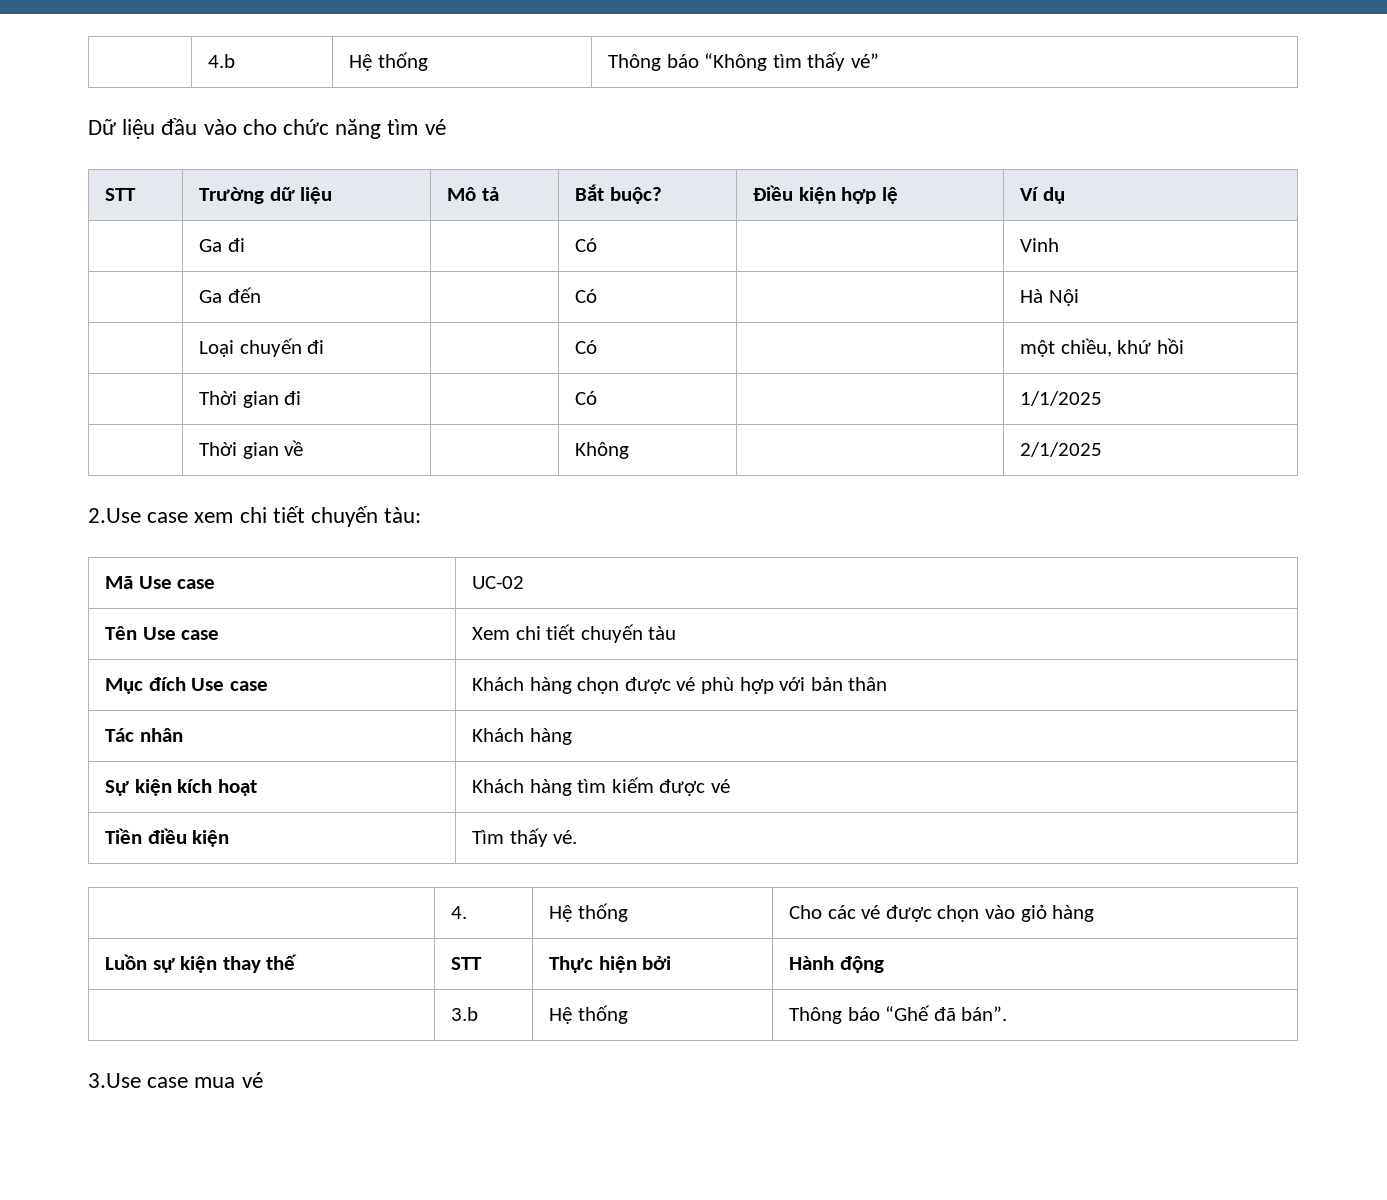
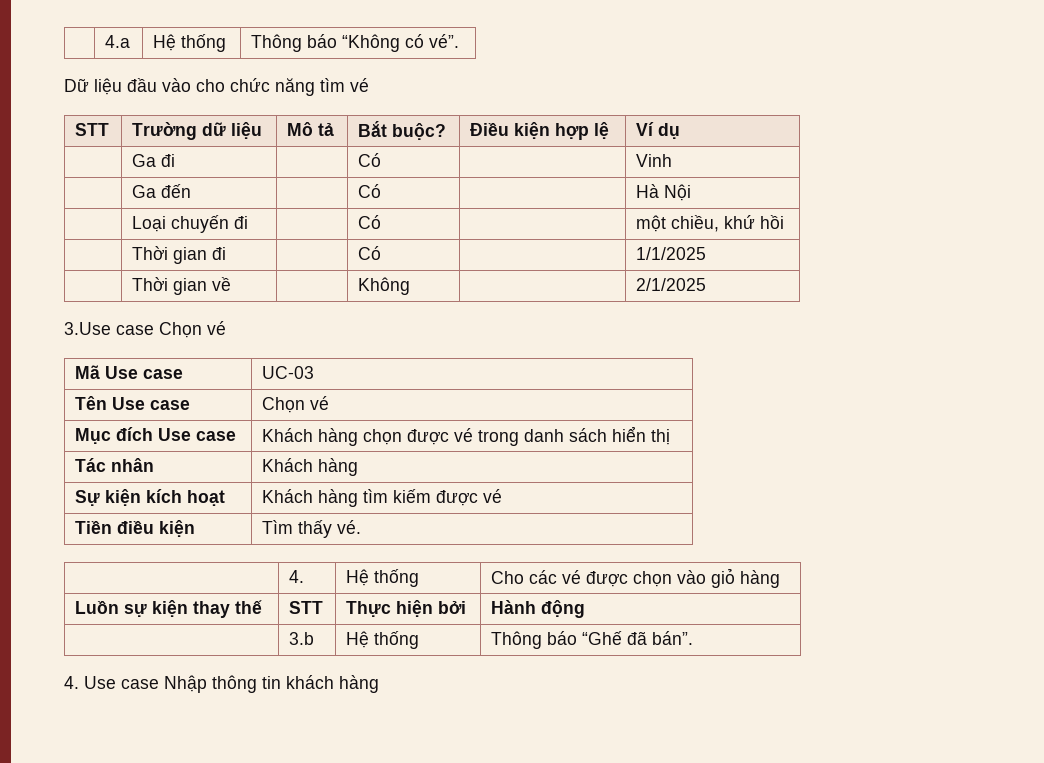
[208,54,236,68] | 4.b -> [105,35,131,48] | 4.a
[772,52,880,71] tìm thấy vé” -> [405,34,460,48] có vé”.
[88,506,422,527] 2.Use case xem chi tiết chuyến tàu: -> [64,321,226,338] 3.Use case Chọn vé
[472,576,525,589] UC-02 -> [262,366,315,379] UC-03
[472,624,677,643] Xem chi tiết chuyến tàu -> [262,396,330,413] Chọn vé
[701,677,888,694] phù hợp với bản thân -> [478,426,671,446] trong danh sách hiển thị
[88,1072,263,1088] 3.Use case mua vé -> [64,675,379,693] 4. Use case Nhập thông tin khách hàng

